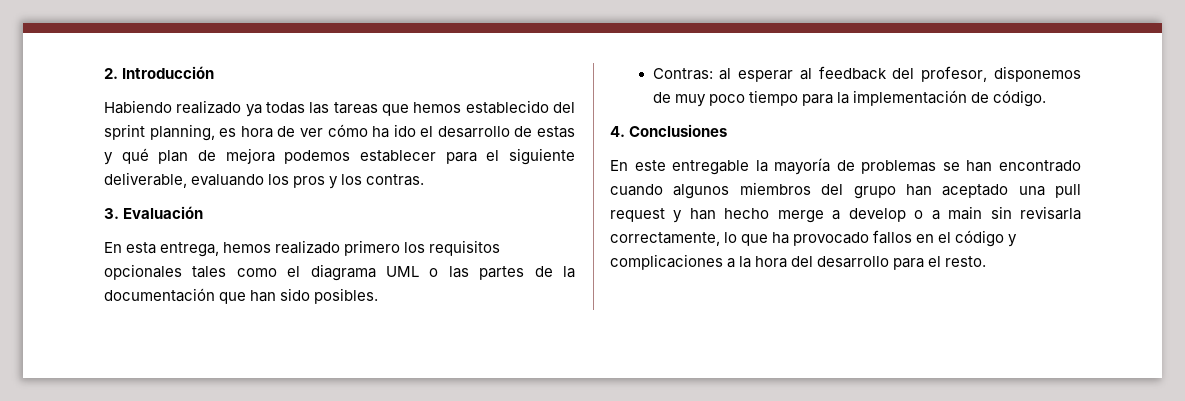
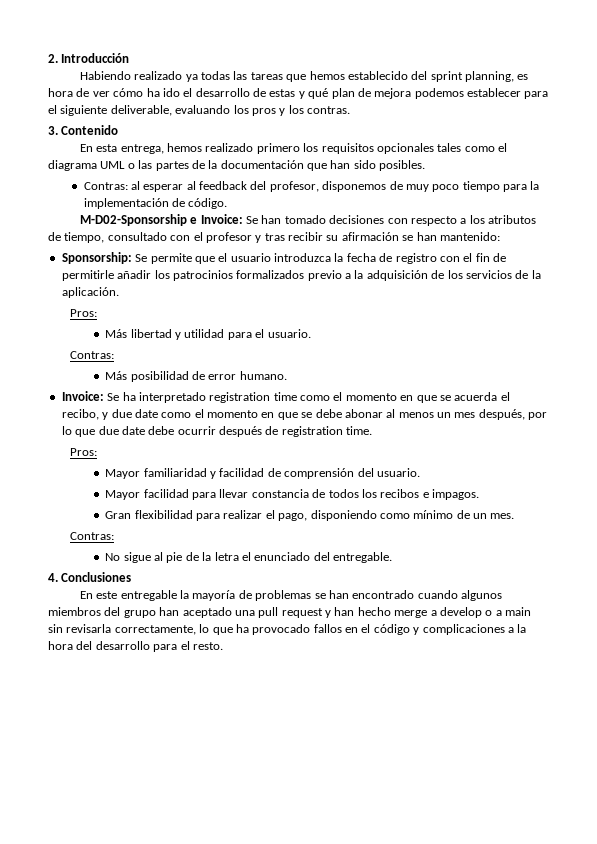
[123,206,204,219] Evaluación -> [61,125,119,135] Contenido
(1047, 98) none -> [79,214,537,226] [48,232,500,243] [61,252,506,264] [61,270,541,281] [61,287,119,298] [69,309,97,317] [105,329,311,340] [69,351,114,359] [105,371,287,382] [61,391,510,403] [61,409,548,420] [61,426,373,437] [69,448,97,456] [105,468,420,479] [105,489,480,500] [105,510,515,521] [69,532,114,540] [105,552,393,563] // M-D02-Sponsorship e Invoice: Se han tomado decisiones con respecto a los atributos de tiempo, consultado con el profesor y tras recibir su afirmación se han mantenido: // Sponsorship: Se permite que el usuario introduzca la fecha de registro con el fin de permitirle añadir los patrocinios formalizados previo a la adquisición de los servicios de la aplicación. // Pros: // Más libertad y utilidad para el usuario. // Contras: // Más posibilidad de error humano. // Invoice: Se ha interpretado registration time como el momento en que se acuerda el recibo, y due date como el momento en que se debe abonar al menos un mes después, por lo que due date debe ocurrir después de registration time. // Pros: // Mayor familiaridad y facilidad de comprensión del usuario. // Mayor facilidad para llevar constancia de todos los recibos e impagos. // Gran flexibilidad para realizar el pago, disponiendo como mínimo de un mes. // Contras: // No sigue al pie de la letra el enunciado del entregable.

